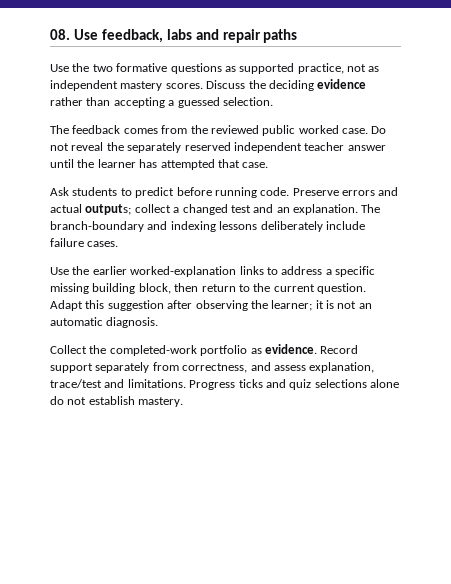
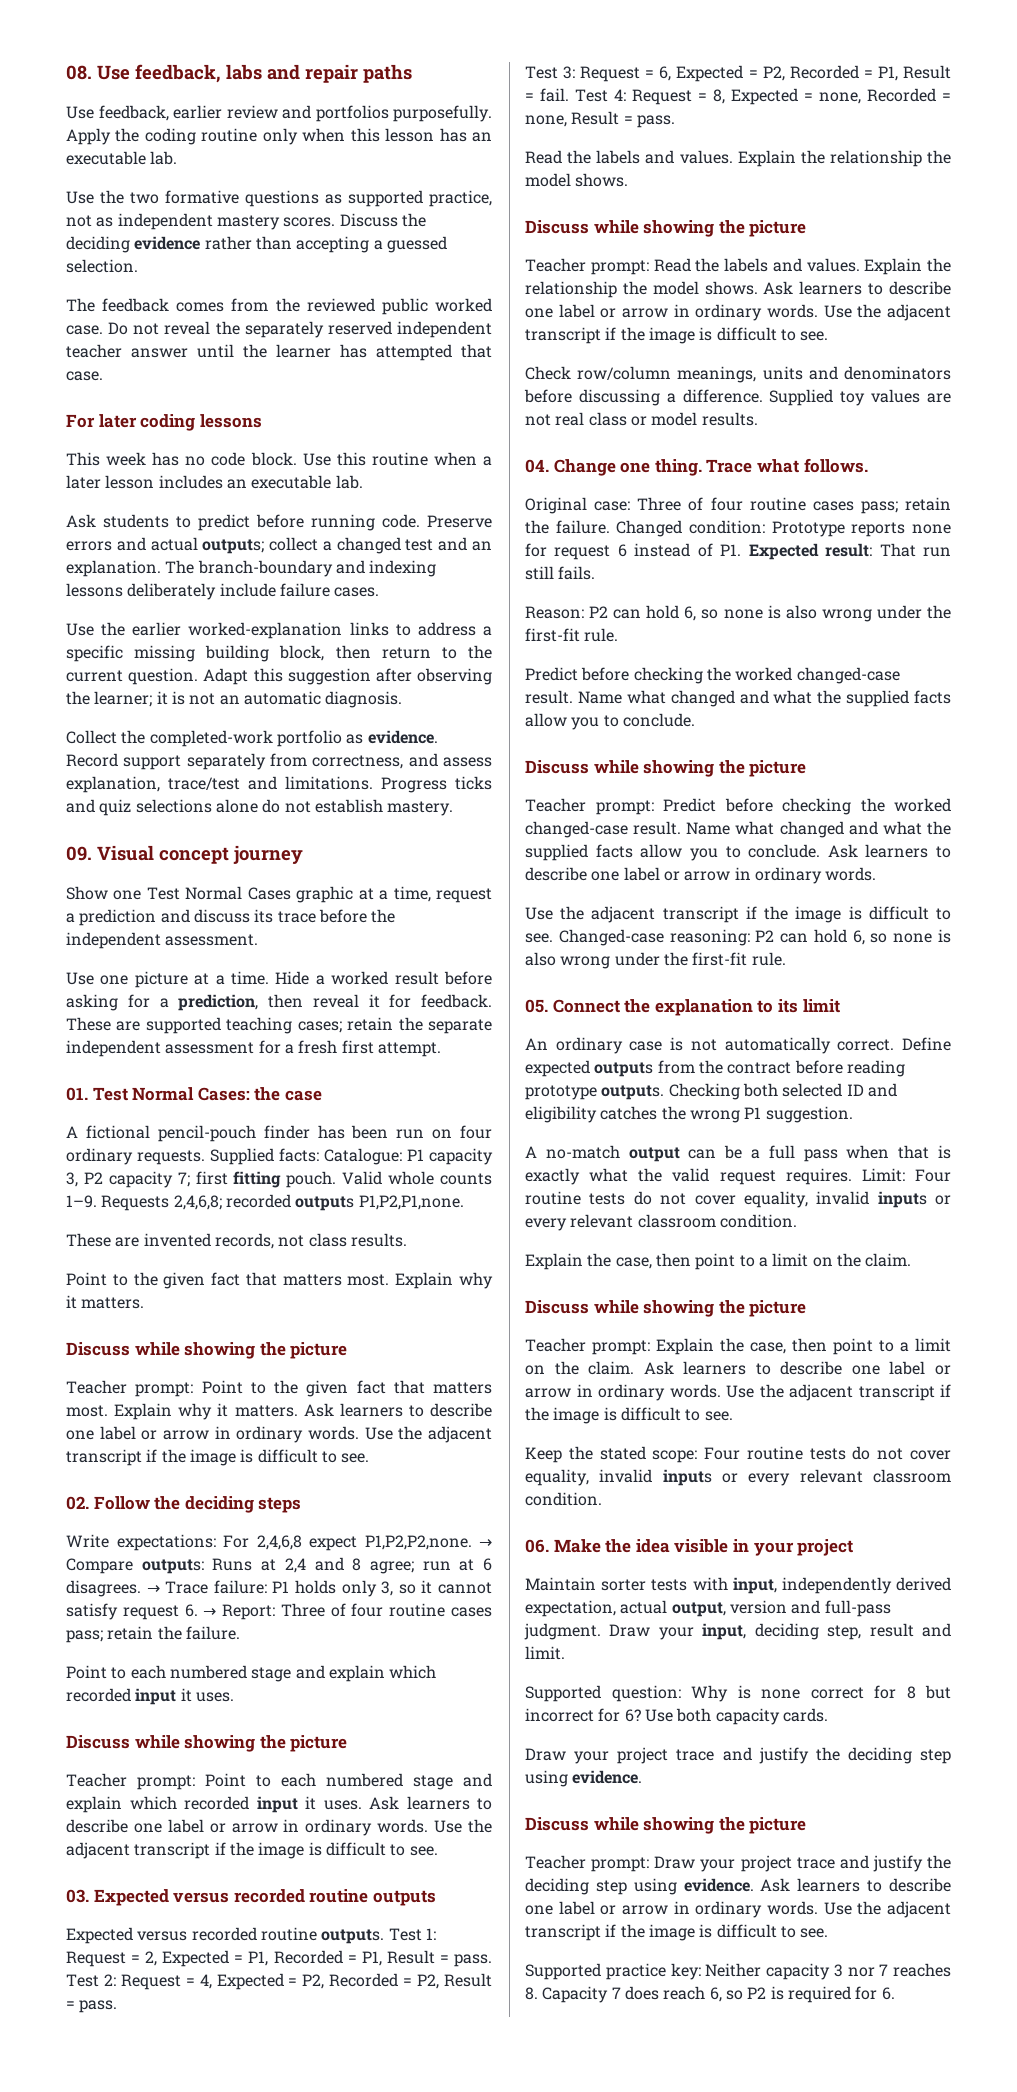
(298, 36) none -> [66,105,492,122] [66,128,493,145] [66,151,178,165] // Use feedback, earlier review and portfolios purposefully. Apply the coding routine only when this lesson has an executable lab.
(269, 165) none -> [66,414,262,431] [66,452,493,466] [66,475,363,489] // For later coding lessons // This week has no code block. Use this routine when a later lesson includes an executable lab.
(184, 402) none -> [66,845,303,864] [66,886,493,903] [66,909,396,926] [66,932,259,949] [66,971,492,988] [66,994,492,1011] [66,1017,492,1034] [66,1040,441,1057] [66,1087,322,1101] [66,1125,492,1142] [66,1148,493,1165] [66,1171,493,1188] [66,1194,464,1211] [66,1233,407,1249] [66,1272,493,1289] [66,1295,145,1309] [66,1342,348,1359] [66,1380,492,1397] [66,1403,492,1420] [66,1426,493,1443] [66,1449,370,1466] [66,1496,302,1513] [66,1534,492,1551] [66,1557,492,1574] [66,1580,493,1597] [66,1603,492,1620] [66,1626,240,1643] [66,1665,437,1682] [66,1688,234,1705] [66,1735,348,1752] [66,1773,492,1790] [66,1796,492,1813] [66,1819,493,1836] [66,1842,438,1859] [66,1889,436,1906] [66,1927,436,1944] [66,1950,492,1967] [66,1973,493,1990] [66,2000,118,2013] [525,65,951,82] [525,88,951,105] [525,111,675,128] [525,150,951,167] [525,173,629,187] [525,220,807,237] [525,258,951,275] [525,281,951,298] [525,304,951,321] [525,327,829,344] [525,366,951,383] [524,389,951,406] [525,412,758,426] [525,458,868,476] [525,497,951,514] [525,520,952,537] [525,543,951,560] [525,566,596,580] [525,605,951,622] [525,628,619,642] [525,667,900,684] [525,690,951,707] [525,713,695,730] [525,760,807,777] [525,798,951,815] [525,821,951,838] [525,844,951,861] [525,867,877,884] [525,906,951,923] [525,929,951,946] [525,952,786,969] [525,999,840,1016] [525,1037,951,1054] [525,1060,905,1077] [525,1083,897,1100] [525,1106,853,1123] [525,1145,952,1162] [525,1168,951,1185] [525,1191,951,1208] [525,1214,797,1231] [525,1253,912,1270] [525,1300,807,1317] [525,1338,951,1355] [525,1361,951,1375] [525,1384,951,1401] [525,1407,733,1424] [525,1446,951,1463] [525,1469,951,1486] [525,1492,602,1506] [525,1539,854,1556] [525,1577,951,1594] [525,1600,891,1617] [524,1623,951,1640] [525,1646,565,1660] [525,1685,951,1702] [525,1708,828,1725] [525,1747,951,1764] [525,1770,643,1787] [525,1817,807,1834] [525,1855,951,1872] [525,1878,951,1895] [525,1901,951,1918] [525,1924,829,1941] [525,1963,951,1980] [525,1986,895,2003] // 09. Visual concept journey // Show one Test Normal Cases graphic at a time, request a prediction and discuss its trace before the independent assessment. // Use one picture at a time. Hide a worked result before asking for a prediction, then reveal it for feedback. These are supported teaching cases; retain the separate independent assessment for a fresh first attempt. // 01. Test Normal Cases: the case // A fictional pencil-pouch finder has been run on four ordinary requests. Supplied facts: Catalogue: P1 capacity 3, P2 capacity 7; first fitting pouch. Valid whole counts 1–9. Requests 2,4,6,8; recorded outputs P1,P2,P1,none. // These are invented records, not class results. // Point to the given fact that matters most. Explain why it matters. // Discuss while showing the picture // Teacher prompt: Point to the given fact that matters most. Explain why it matters. Ask learners to describe one label or arrow in ordinary words. Use the adjacent transcript if the image is difficult to see. // 02. Follow the deciding steps // Write expectations: For 2,4,6,8 expect P1,P2,P2,none. → Compare outputs: Runs at 2,4 and 8 agree; run at 6 disagrees. → Trace failure: P1 holds only 3, so it cannot satisfy request 6. → Report: Three of four routine cases pass; retain the failure. // Point to each numbered stage and explain which recorded input it uses. // Discuss while showing the picture // Teacher prompt: Point to each numbered stage and explain which recorded input it uses. Ask learners to describe one label or arrow in ordinary words. Use the adjacent transcript if the image is difficult to see. // 03. Expected versus recorded routine outputs // Expected versus recorded routine outputs. Test 1: Request = 2, Expected = P1, Recorded = P1, Result = pass. Test 2: Request = 4, Expected = P2, Recorded = P2, Result = pass. // Test 3: Request = 6, Expected = P2, Recorded = P1, Result = fail. Test 4: Request = 8, Expected = none, Recorded = none, Result = pass. // Read the labels and values. Explain the relationship the model shows. // Discuss while showing the picture // Teacher prompt: Read the labels and values. Explain the relationship the model shows. Ask learners to describe one label or arrow in ordinary words. Use the adjacent transcript if the image is difficult to see. // Check row/column meanings, units and denominators before discussing a difference. Supplied toy values are not real class or model results. // 04. Change one thing. Trace what follows. // Original case: Three of four routine cases pass; retain the failure. Changed condition: Prototype reports none for request 6 instead of P1. Expected result: That run still fails. // Reason: P2 can hold 6, so none is also wrong under the first-fit rule. // Predict before checking the worked changed-case result. Name what changed and what the supplied facts allow you to conclude. // Discuss while showing the picture // Teacher prompt: Predict before checking the worked changed-case result. Name what changed and what the supplied facts allow you to conclude. Ask learners to describe one label or arrow in ordinary words. // Use the adjacent transcript if the image is difficult to see. Changed-case reasoning: P2 can hold 6, so none is also wrong under the first-fit rule. // 05. Connect the explanation to its limit // An ordinary case is not automatically correct. Define expected outputs from the contract before reading prototype outputs. Checking both selected ID and eligibility catches the wrong P1 suggestion. // A no-match output can be a full pass when that is exactly what the valid request requires. Limit: Four routine tests do not cover equality, invalid inputs or every relevant classroom condition. // Explain the case, then point to a limit on the claim. // Discuss while showing the picture // Teacher prompt: Explain the case, then point to a limit on the claim. Ask learners to describe one label or arrow in ordinary words. Use the adjacent transcript if the image is difficult to see. // Keep the stated scope: Four routine tests do not cover equality, invalid inputs or every relevant classroom condition. // 06. Make the idea visible in your project // Maintain sorter tests with input, independently derived expectation, actual output, version and full-pass judgment. Draw your input, deciding step, result and limit. // Supported question: Why is none correct for 8 but incorrect for 6? Use both capacity cards. // Draw your project trace and justify the deciding step using evidence. // Discuss while showing the picture // Teacher prompt: Draw your project trace and justify the deciding step using evidence. Ask learners to describe one label or arrow in ordinary words. Use the adjacent transcript if the image is difficult to see. // Supported practice key: Neither capacity 3 nor 7 reaches 8. Capacity 7 does reach 6, so P2 is required for 6.

